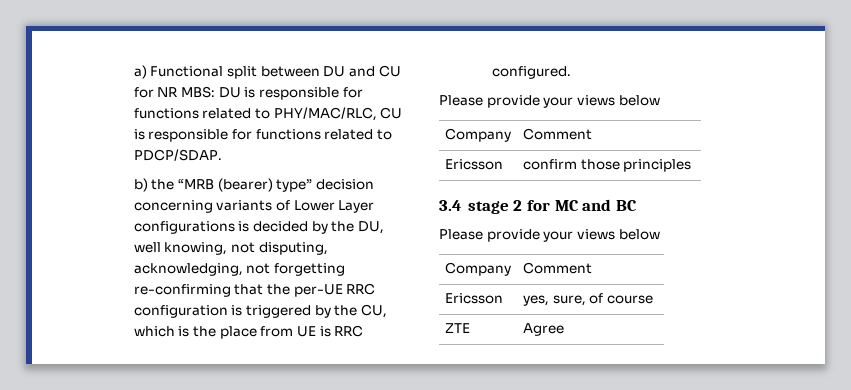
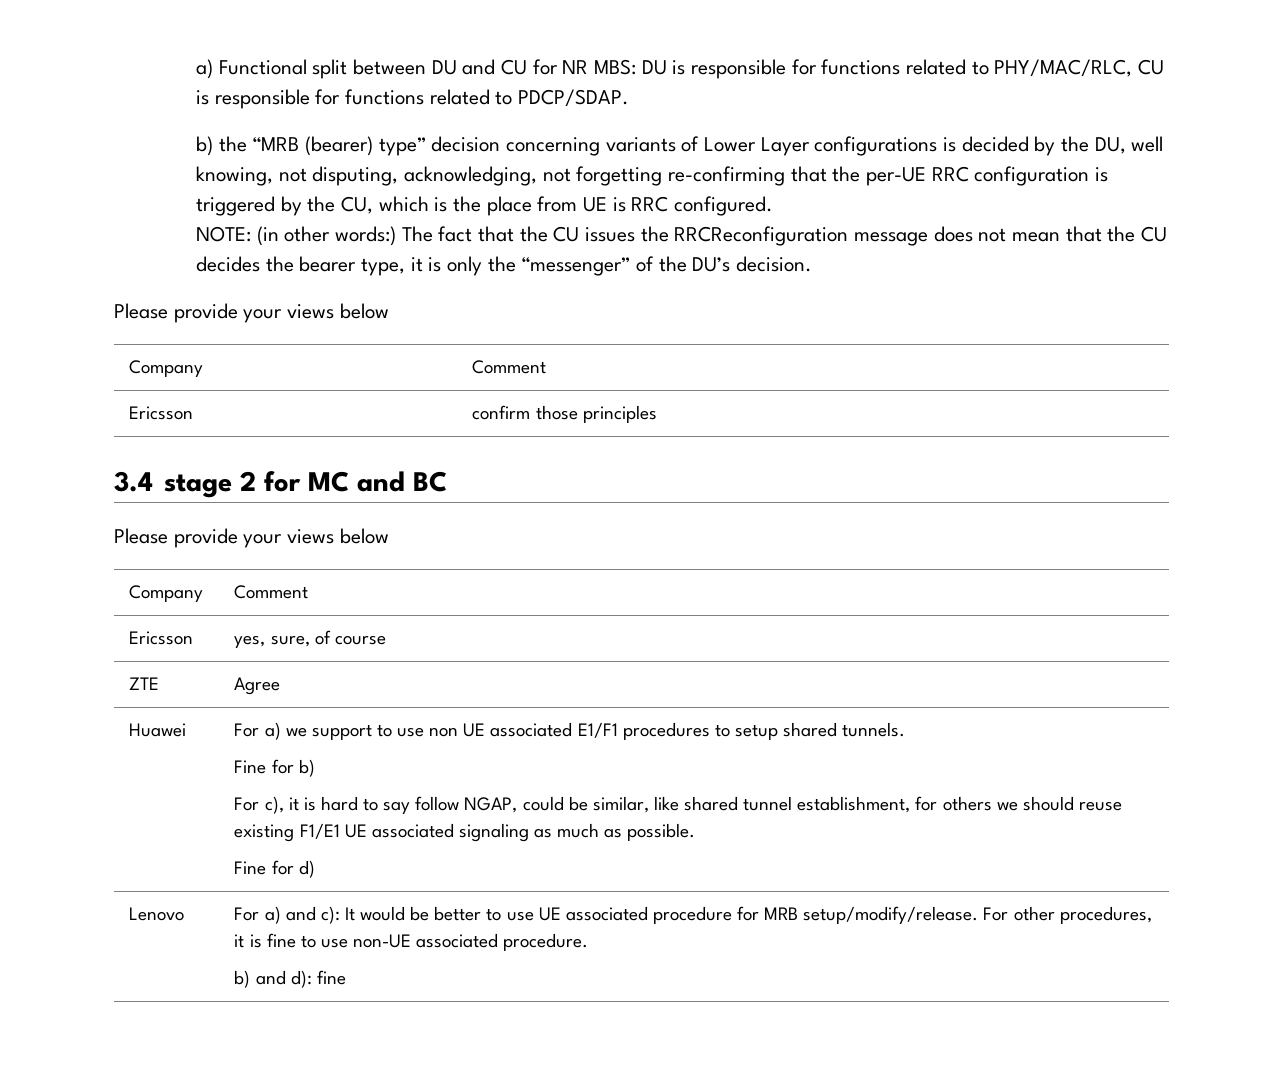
(571, 72) none -> [195,226,1167,246] [195,256,812,276] // NOTE: (in other words:) The fact that the CU issues the RRCReconfiguration message does not mean that the CU decides the bearer type, it is only the “messenger” of the DU’s decision.
(564, 329) none -> [129,723,187,737] [234,722,906,740] [234,759,315,777] [234,796,1122,814] [234,823,696,842] [234,860,315,878] [129,907,185,921] [234,906,1152,924] [234,933,589,951] [234,970,346,988] // Huawei | For a) we support to use non UE associated E1/F1 procedures to setup shared tunnels. // Fine for b) // For c), it is hard to say follow NGAP, could be similar, like shared tunnel establishment, for others we should reuse existing F1/E1 UE associated signaling as much as possible. // Fine for d) // Lenovo | For a) and c): It would be better to use UE associated procedure for MRB setup/modify/release. For other procedures, it is fine to use non-UE associated procedure. // b) and d): fine

